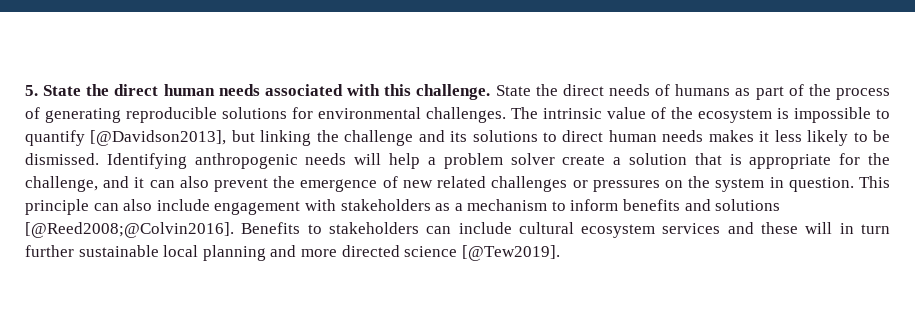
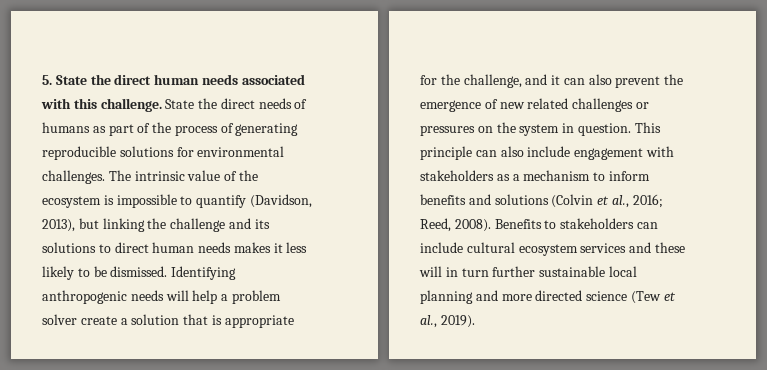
[90,130,227,146] [@Davidson2013], -> [249,194,312,208] [42,219,75,232] (Davidson, 2013),
[25,222,234,238] [@Reed2008;@Colvin2016]. -> [551,194,663,208] [420,218,491,232] (Colvin et al., 2016; Reed, 2008).
[461,245,560,261] [@Tew2019]. -> [630,291,676,304] [420,315,475,328] (Tew et al., 2019).

